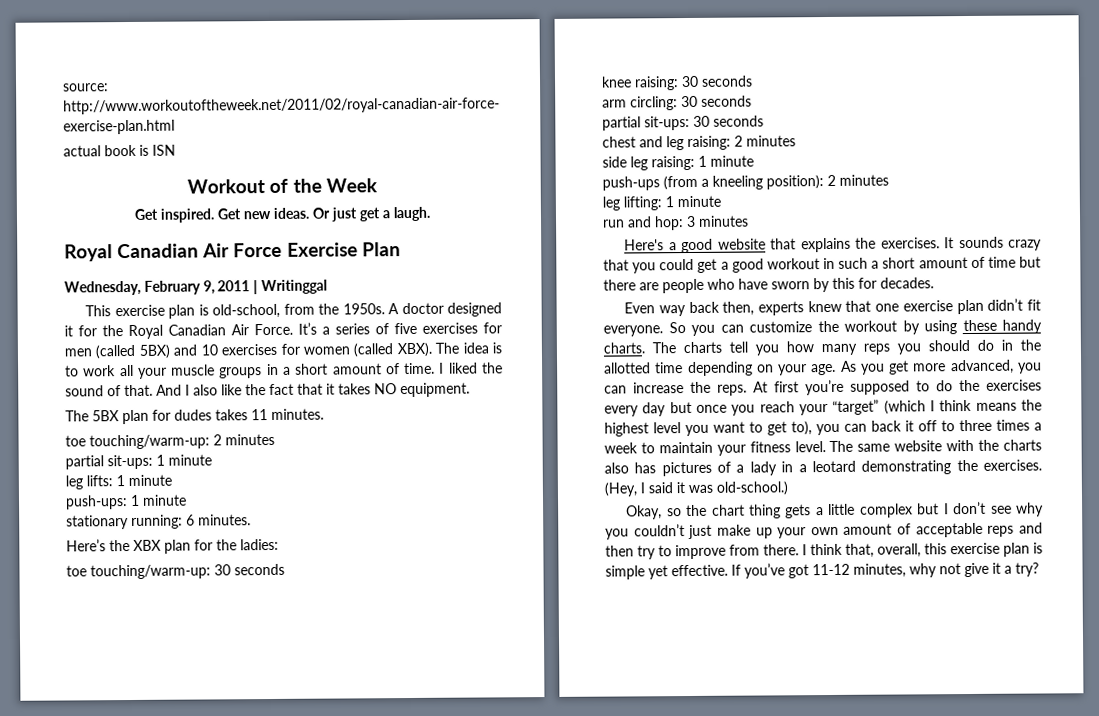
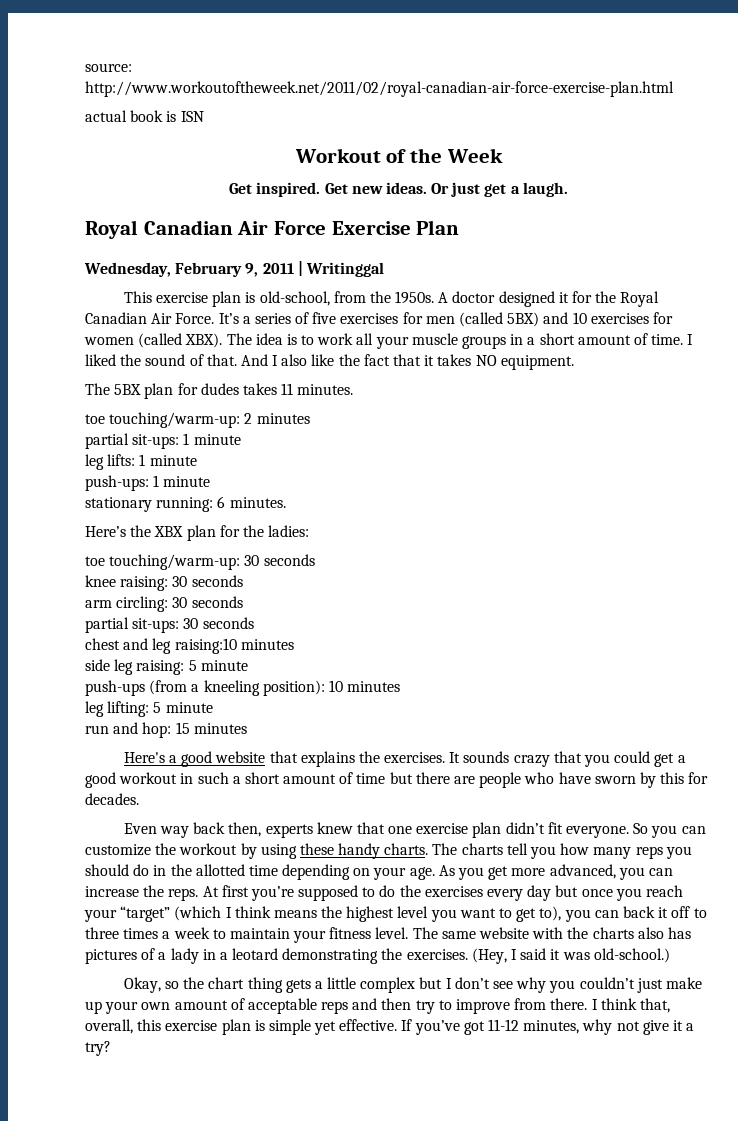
[687,135,743,151] raising: 2 -> [174,638,237,654] raising:10
[698,155,707,167] 1 -> [188,660,197,671] 5
[827,174,836,187] 2 -> [328,680,343,692] 10
[665,196,674,208] 1 -> [153,702,162,713] 5
[686,215,696,228] 3 -> [175,722,190,734] 15

